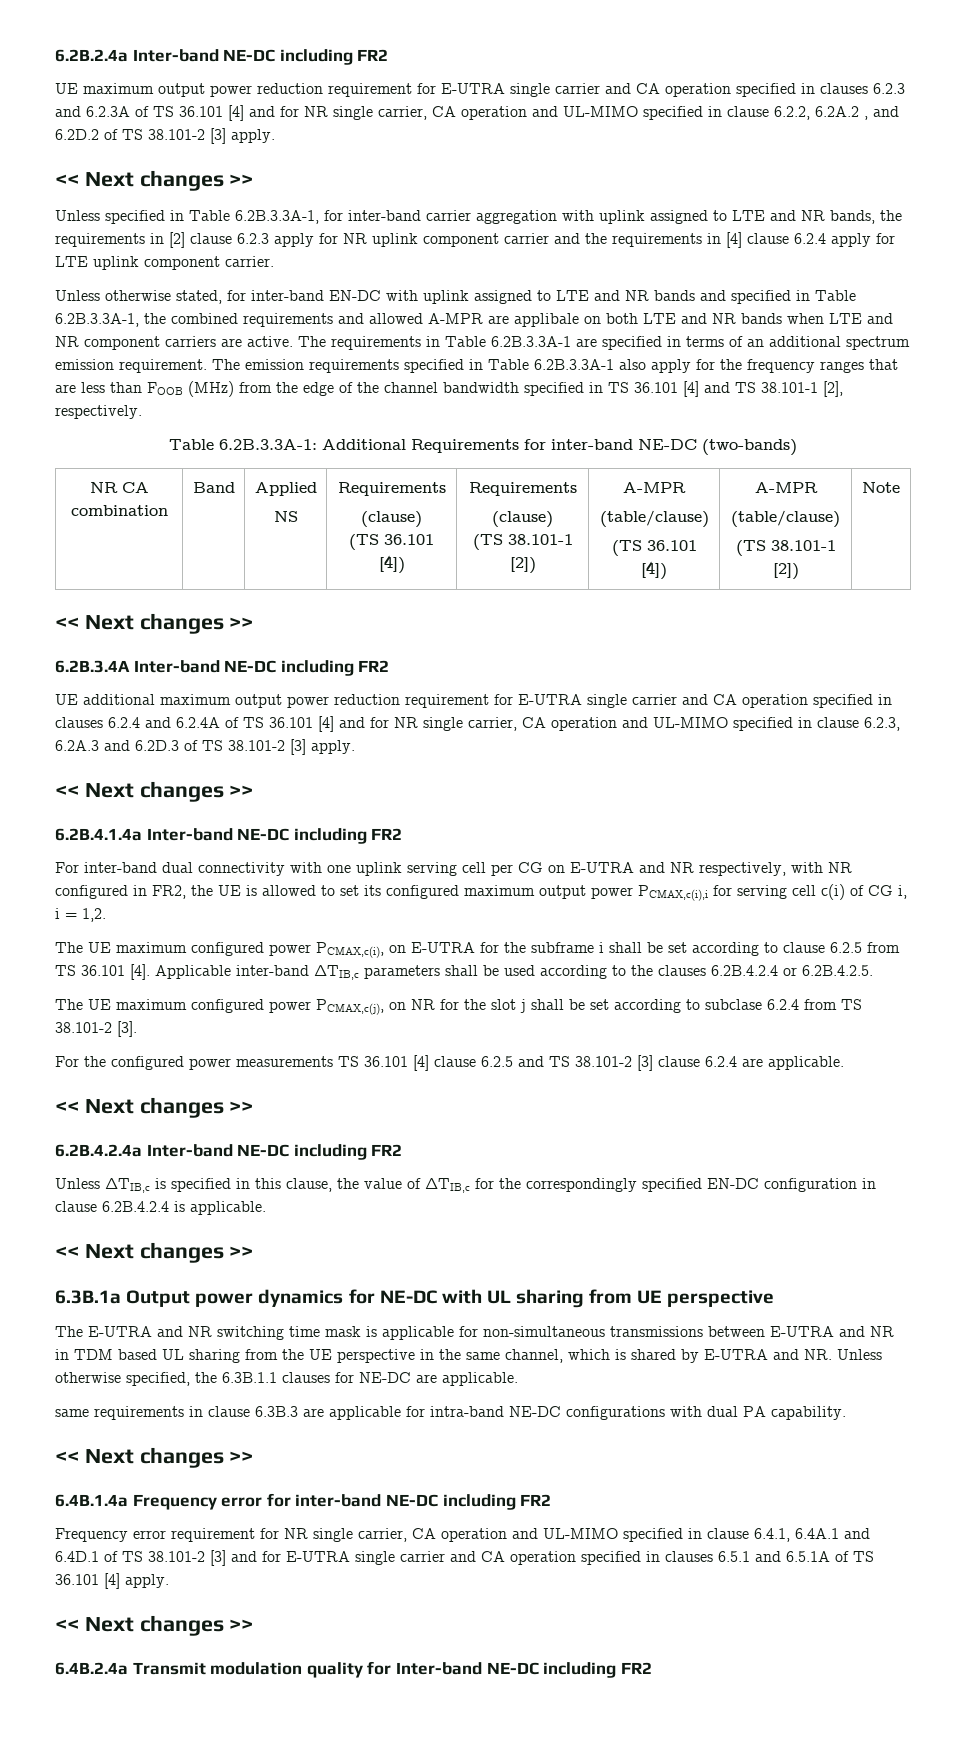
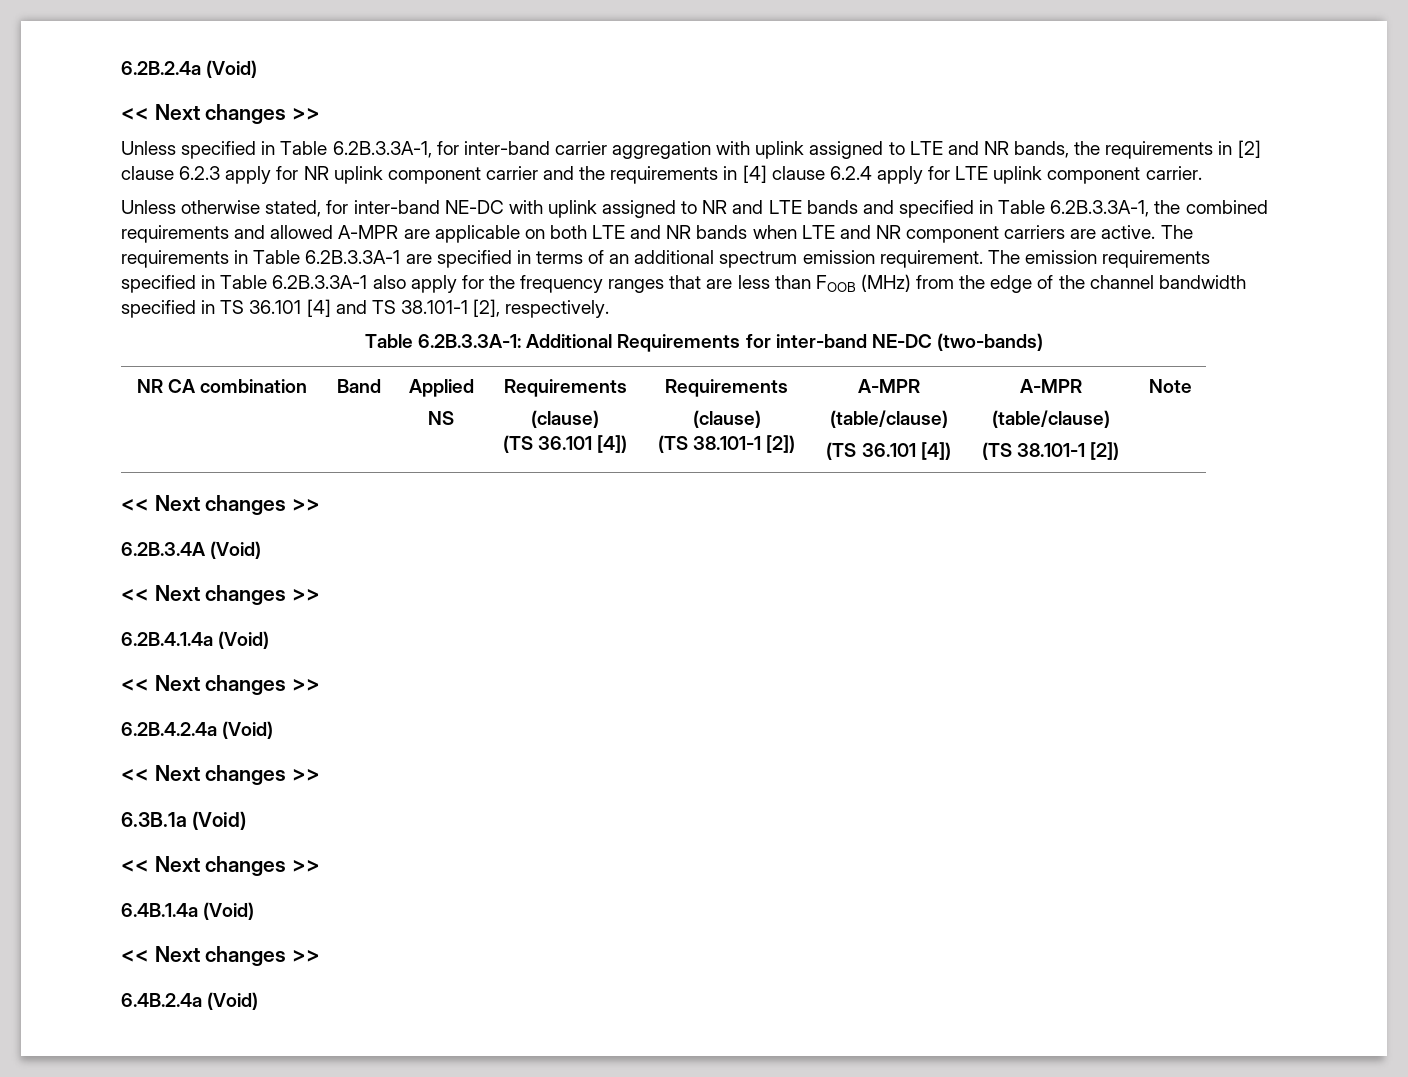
[132,49,389,65] [55,83,905,97] [55,105,899,121] [55,128,275,144] Inter-band NE-DC including FR2 // UE maximum output power reduction requirement for E-UTRA single carrier and CA operation specified in clauses 6.2.3 and 6.2.3A of TS 36.101 [4] and for NR single carrier, CA operation and UL-MIMO specified in clause 6.2.2, 6.2A.2 , and 6.2D.2 of TS 38.101-2 [3] apply. -> [206,60,258,78] (Void)
[329,290,649,304] EN-DC with uplink assigned to LTE and NR -> [444,200,802,218] NE-DC with uplink assigned to NR and LTE
[514,313,579,327] applibale -> [434,225,520,243] applicable
[133,660,390,676] [55,694,892,708] [55,716,900,732] [55,739,355,755] Inter-band NE-DC including FR2 // UE additional maximum output power reduction requirement for E-UTRA single carrier and CA operation specified in clauses 6.2.4 and 6.2.4A of TS 36.101 [4] and for NR single carrier, CA operation and UL-MIMO specified in clause 6.2.3, 6.2A.3 and 6.2D.3 of TS 38.101-2 [3] apply. -> [210,541,262,559] (Void)
[146,828,403,844] [55,862,852,876] [55,884,907,901] [55,908,106,922] [55,942,900,958] [55,964,873,980] [55,999,862,1015] [55,1021,137,1037] [55,1055,844,1071] Inter-band NE-DC including FR2 // For inter-band dual connectivity with one uplink serving cell per CG on E-UTRA and NR respectively, with NR configured in FR2, the UE is allowed to set its configured maximum output power PCMAX,c(i),i for serving cell c(i) of CG i, i = 1,2. // The UE maximum configured power PCMAX,c(i), on E-UTRA for the subframe i shall be set according to clause 6.2.5 from TS 36.101 [4]. Applicable inter-band ΔTIB,c parameters shall be used according to the clauses 6.2B.4.2.4 or 6.2B.4.2.5. // The UE maximum configured power PCMAX,c(j), on NR for the slot j shall be set according to subclase 6.2.4 from TS 38.101-2 [3]. // For the configured power measurements TS 36.101 [4] clause 6.2.5 and TS 38.101-2 [3] clause 6.2.4 are applicable. -> [218,631,270,649] (Void)
[146,1144,403,1160] [55,1178,876,1193] [55,1201,266,1215] Inter-band NE-DC including FR2 // Unless ΔTIB,c is specified in this clause, the value of ΔTIB,c for the correspondingly specified EN-DC configuration in clause 6.2B.4.2.4 is applicable. -> [222,721,274,739] (Void)
[126,1289,775,1308] [55,1326,894,1340] [55,1349,882,1363] [55,1372,518,1386] [55,1406,846,1420] Output power dynamics for NE-DC with UL sharing from UE perspective // The E-UTRA and NR switching time mask is applicable for non-simultaneous transmissions between E-UTRA and NR in TDM based UL sharing from the UE perspective in the same channel, which is shared by E-UTRA and NR. Unless otherwise specified, the 6.3B.1.1 clauses for NE-DC are applicable. // same requirements in clause 6.3B.3 are applicable for intra-band NE-DC configurations with dual PA capability. -> [192,811,247,830] (Void)
[132,1493,552,1510] [55,1528,870,1542] [55,1550,874,1566] [55,1573,169,1589] Frequency error for inter-band NE-DC including FR2 // Frequency error requirement for NR single carrier, CA operation and UL-MIMO specified in clause 6.4.1, 6.4A.1 and 6.4D.1 of TS 38.101-2 [3] and for E-UTRA single carrier and CA operation specified in clauses 6.5.1 and 6.5.1A of TS 36.101 [4] apply. -> [203,902,255,920] (Void)
[132,1661,652,1678] Transmit modulation quality for Inter-band NE-DC including FR2 -> [207,992,259,1010] (Void)

